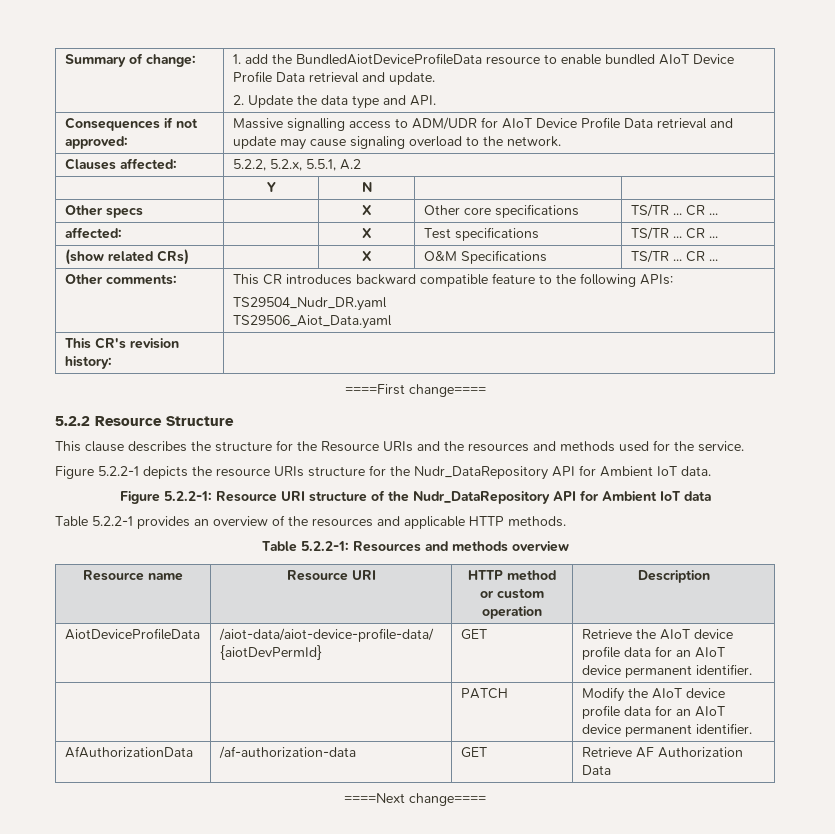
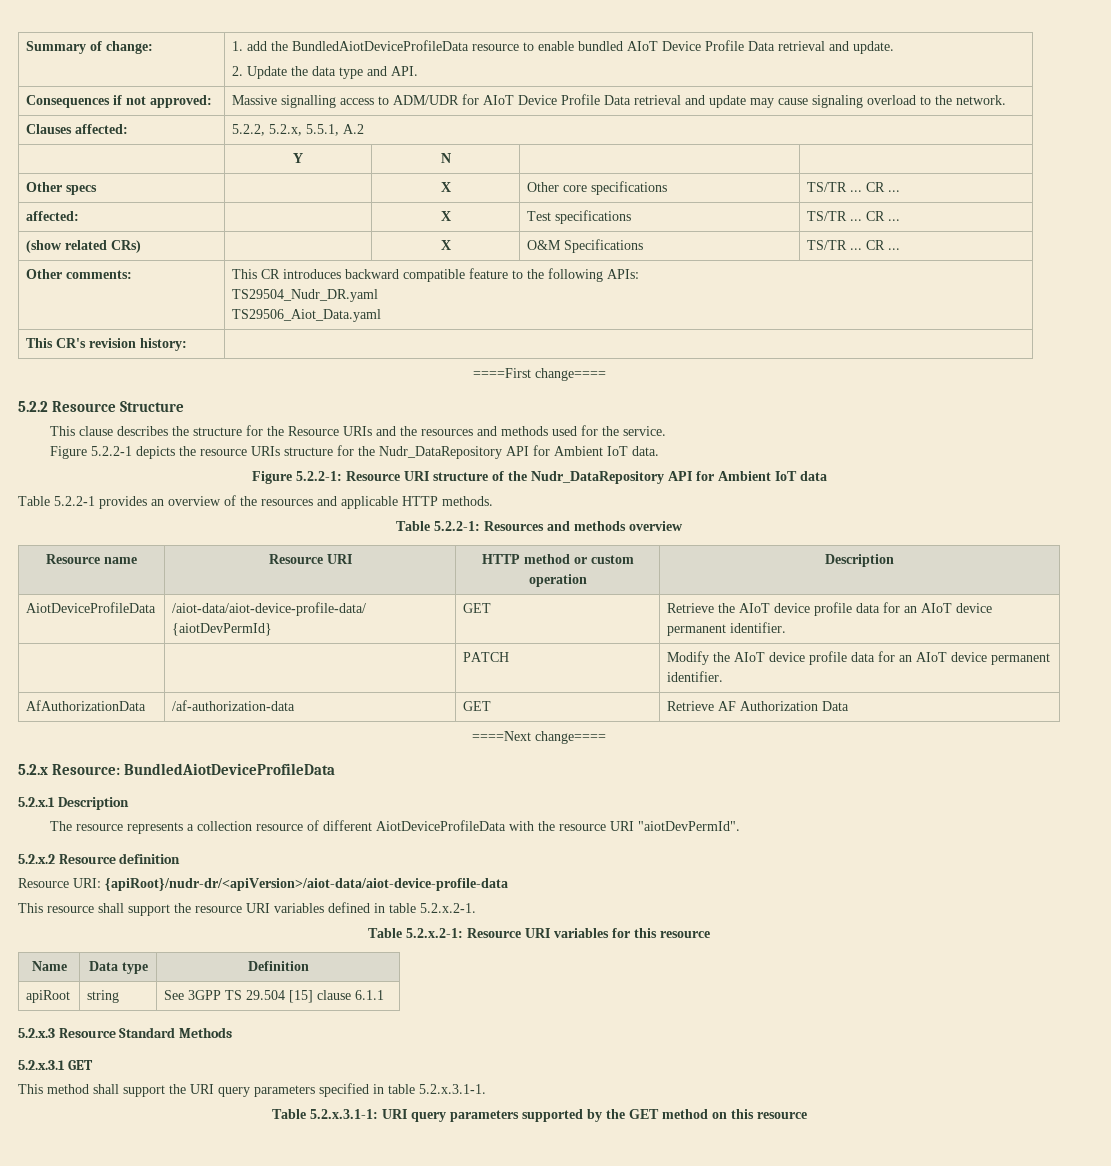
(486, 799) none -> [18,763,335,775] [18,797,129,810] [50,820,741,834] [18,853,181,864] [18,878,508,891] [18,902,476,916] [368,928,710,938] [31,961,67,971] [88,961,148,974] [247,961,309,971] [26,990,71,1003] [87,990,120,1003] [164,990,385,1003] [18,1027,232,1038] [18,1060,93,1070] [18,1083,486,1097] [271,1109,807,1122] // 5.2.x Resource: BundledAiotDeviceProfileData // 5.2.x.1 Description // The resource represents a collection resource of different AiotDeviceProfileData with the resource URI "aiotDevPermId". // 5.2.x.2 Resource definition // Resource URI: {apiRoot}/nudr-dr/<apiVersion>/aiot-data/aiot-device-profile-data // This resource shall support the resource URI variables defined in table 5.2.x.2-1. // Table 5.2.x.2-1: Resource URI variables for this resource // Name | Data type | Definition // apiRoot | string | See 3GPP TS 29.504 [15] clause 6.1.1 // 5.2.x.3 Resource Standard Methods // 5.2.x.3.1 GET // This method shall support the URI query parameters specified in table 5.2.x.3.1-1. // Table 5.2.x.3.1-1: URI query parameters supported by the GET method on this resource

